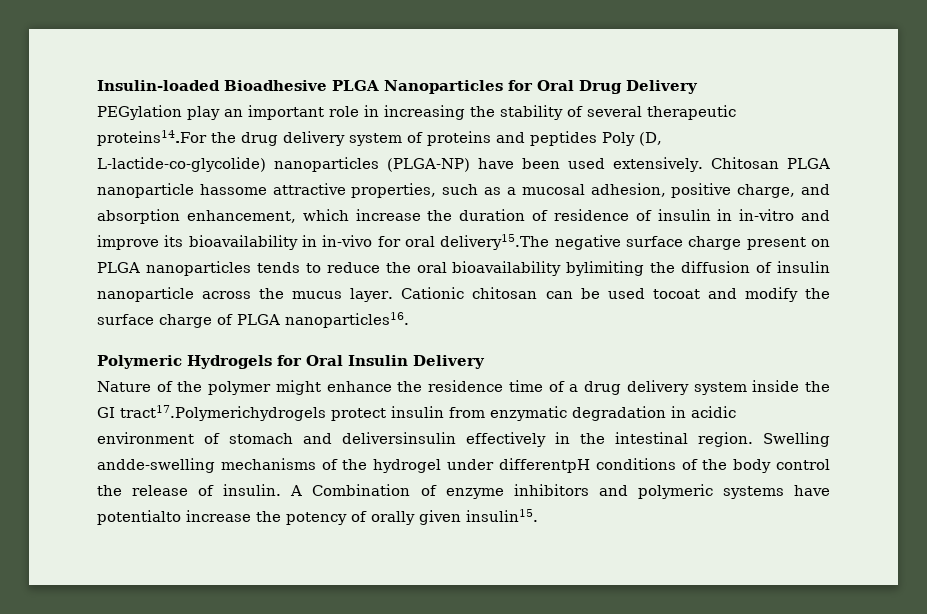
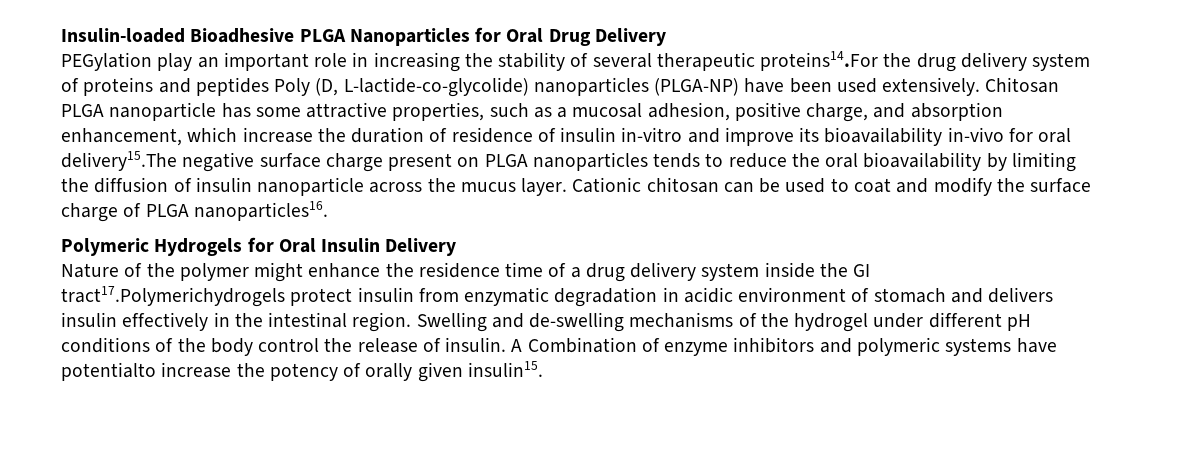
[199,184,267,195] hassome -> [221,103,301,118] has some
[717,209,733,221] in -> (617, 134) none
[302,235,317,247] in -> (943, 136) none
[566,261,645,276] bylimiting -> [986,152,1076,172] by limiting
[652,289,700,299] tocoat -> [830,178,891,193] to coat
[342,432,456,444] deliversinsulin -> [988,287,1054,303] [61,312,117,327] delivers insulin
[97,458,215,473] andde-swelling -> [491,312,625,332] and de-swelling
[498,458,590,473] differentpH -> [928,312,1031,331] different pH

